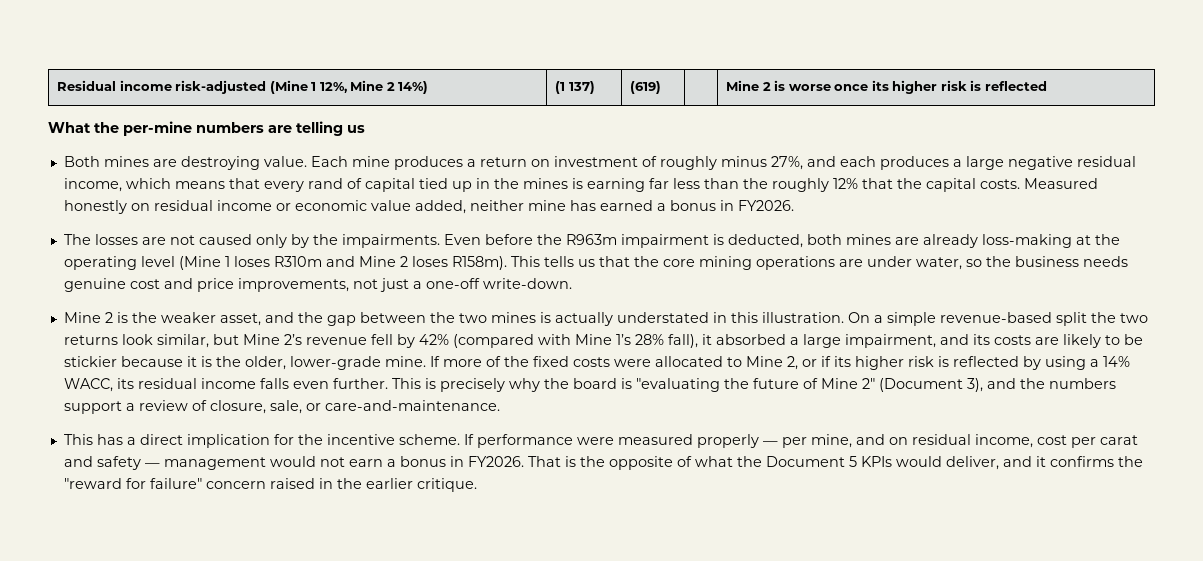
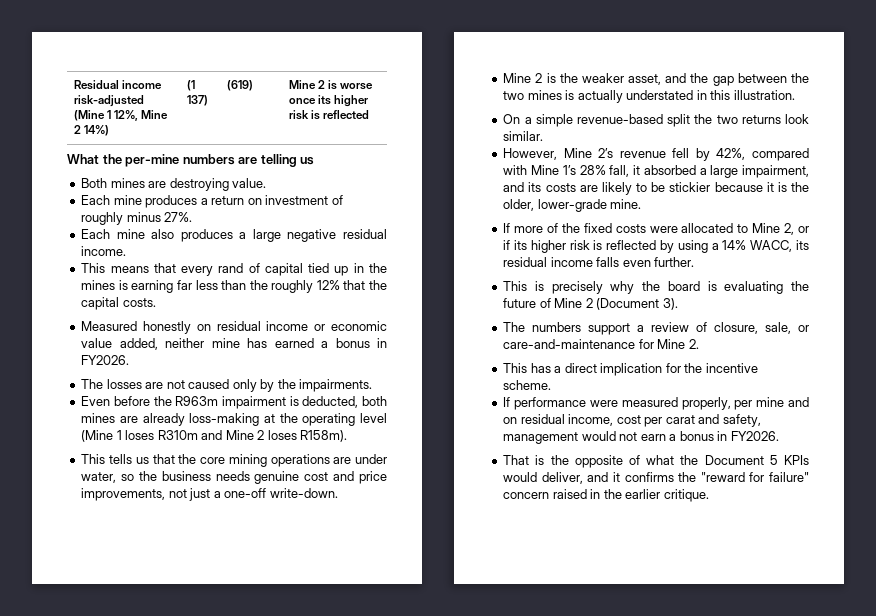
(307, 161) none -> (267, 183) //
[770,156,876,170] 27%, and each -> [164,212,193,222] [81,229,175,239] 27%. // Each mine also
[63,178,171,192] income, which -> [81,246,127,256] [81,263,106,273] income. // This
(1020, 184) none -> (156, 302) //
(440, 241) none -> (373, 385) //
(507, 263) none -> (348, 436) //
(844, 317) none -> (795, 95) //
[156,334,239,348] similar, but -> [503,131,544,141] [503,148,558,160] similar. // However,
[418,334,534,348] 42% (compared -> [716,148,809,161] 42%, compared
[667,334,698,348] fall), -> [609,165,630,177] fall,
(426, 361) none -> (642, 204) //
(388, 383) none -> (695, 262) //
[635,378,720,392] "evaluating -> [724,281,784,294] evaluating
[861,378,1045,392] 2" (Document 3), and the -> [585,298,678,310] [503,322,526,332] 2 (Document 3). // The
[324,400,500,411] care-and-maintenance. -> [503,339,699,349] care-and-maintenance for Mine 2.
(460, 439) none -> (552, 385) //
[696,434,852,448] properly — per mine, -> [681,397,785,410] properly, per mine
[96,456,160,470] safety — -> [722,414,761,427] safety,
(524, 461) none -> (779, 436) //

